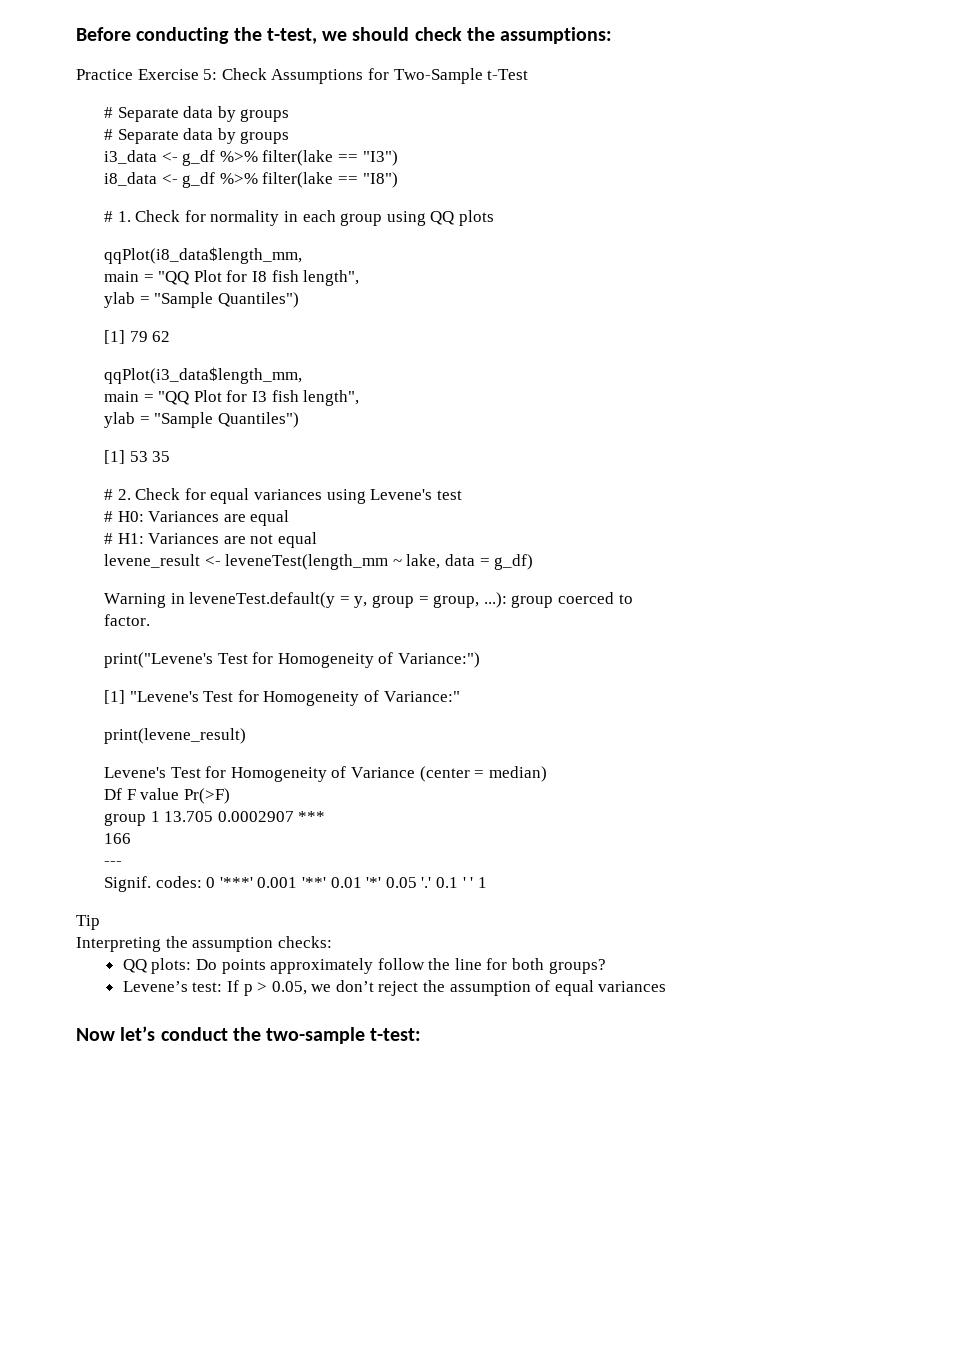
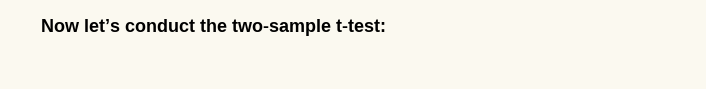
[76,27,613,44] [76,68,529,84] [104,106,290,122] [104,128,290,144] [104,150,398,166] [104,172,398,188] [104,210,494,226] [104,247,303,264] [104,270,360,286] [104,292,299,308] [104,330,171,344] [104,367,303,384] [104,390,360,406] [104,412,299,428] [104,450,171,464] [104,488,462,504] [104,510,290,526] [104,532,318,548] [104,554,534,570] [104,592,633,608] [104,614,151,626] [104,652,481,668] [104,690,460,706] [104,728,247,744] [104,766,547,782] [104,788,230,804] [104,811,326,826] [104,833,132,844] [104,861,123,866] [104,876,487,892] [76,915,100,930] [76,936,332,952] [122,958,606,974] [122,980,667,996] Before conducting the t-test, we should check the assumptions: // Practice Exercise 5: Check Assumptions for Two-Sample t-Test // # Separate data by groups // # Separate data by groups // i3_data <- g_df %>% filter(lake == "I3") // i8_data <- g_df %>% filter(lake == "I8") // # 1. Check for normality in each group using QQ plots // qqPlot(i8_data$length_mm, // main = "QQ Plot for I8 fish length", // ylab = "Sample Quantiles") // [1] 79 62 // qqPlot(i3_data$length_mm, // main = "QQ Plot for I3 fish length", // ylab = "Sample Quantiles") // [1] 53 35 // # 2. Check for equal variances using Levene's test // # H0: Variances are equal // # H1: Variances are not equal // levene_result <- leveneTest(length_mm ~ lake, data = g_df) // Warning in leveneTest.default(y = y, group = group, ...): group coerced to // factor. // print("Levene's Test for Homogeneity of Variance:") // [1] "Levene's Test for Homogeneity of Variance:" // print(levene_result) // Levene's Test for Homogeneity of Variance (center = median) // Df F value Pr(>F) // group 1 13.705 0.0002907 *** // 166 // --- // Signif. codes: 0 '***' 0.001 '**' 0.01 '*' 0.05 '.' 0.1 ' ' 1 // Tip // Interpreting the assumption checks: // QQ plots: Do points approximately follow the line for both groups? // Levene’s test: If p > 0.05, we don’t reject the assumption of equal variances // -> (41, 25) none

